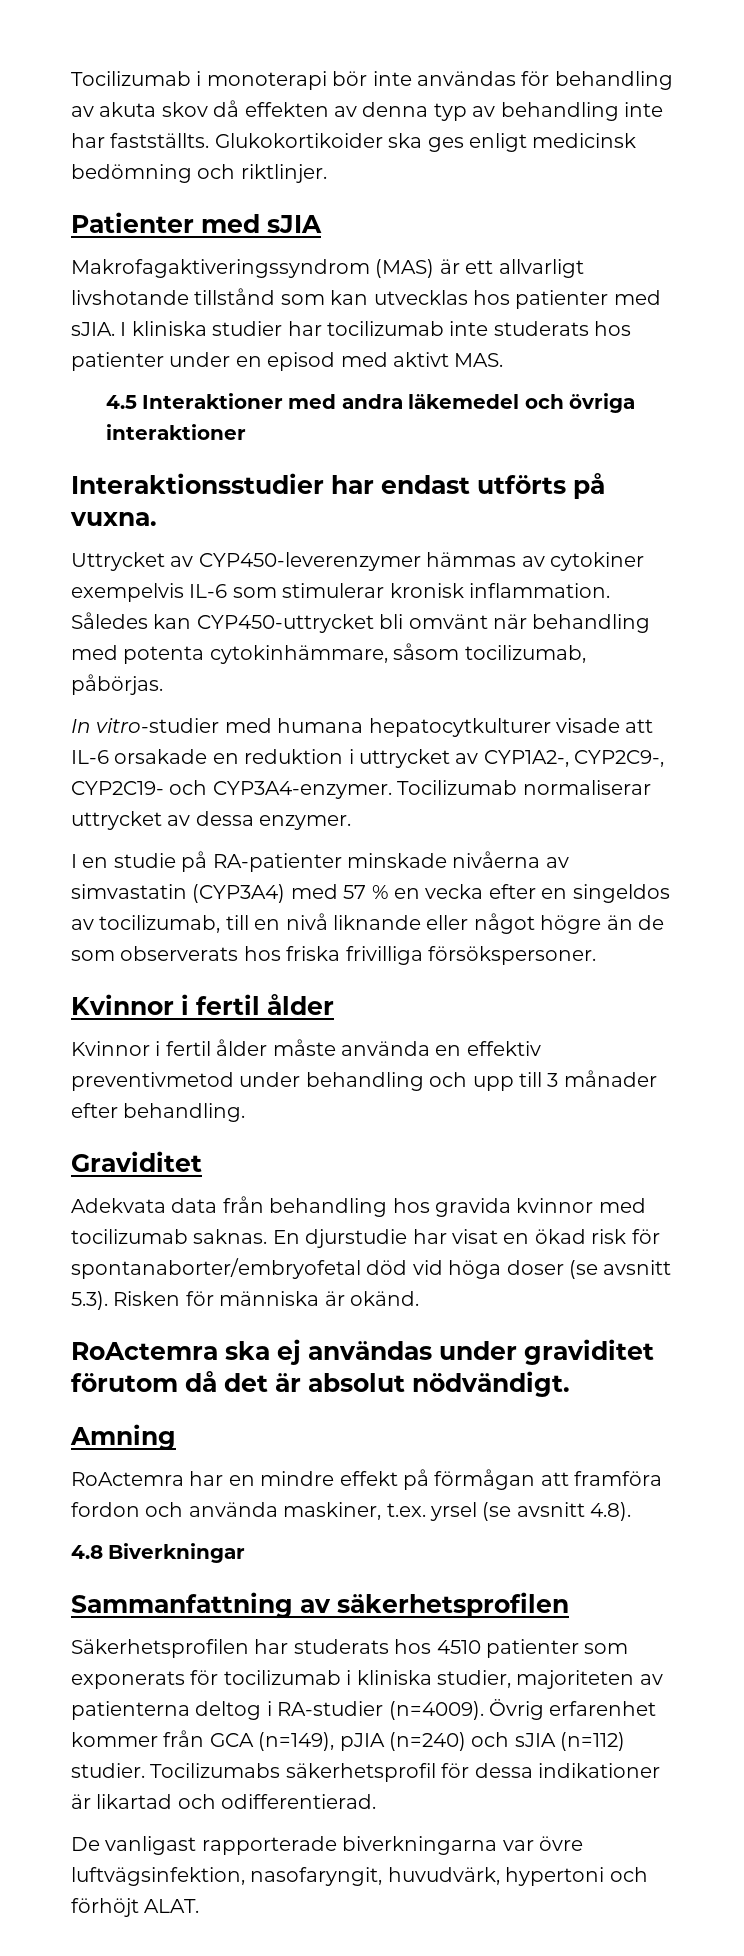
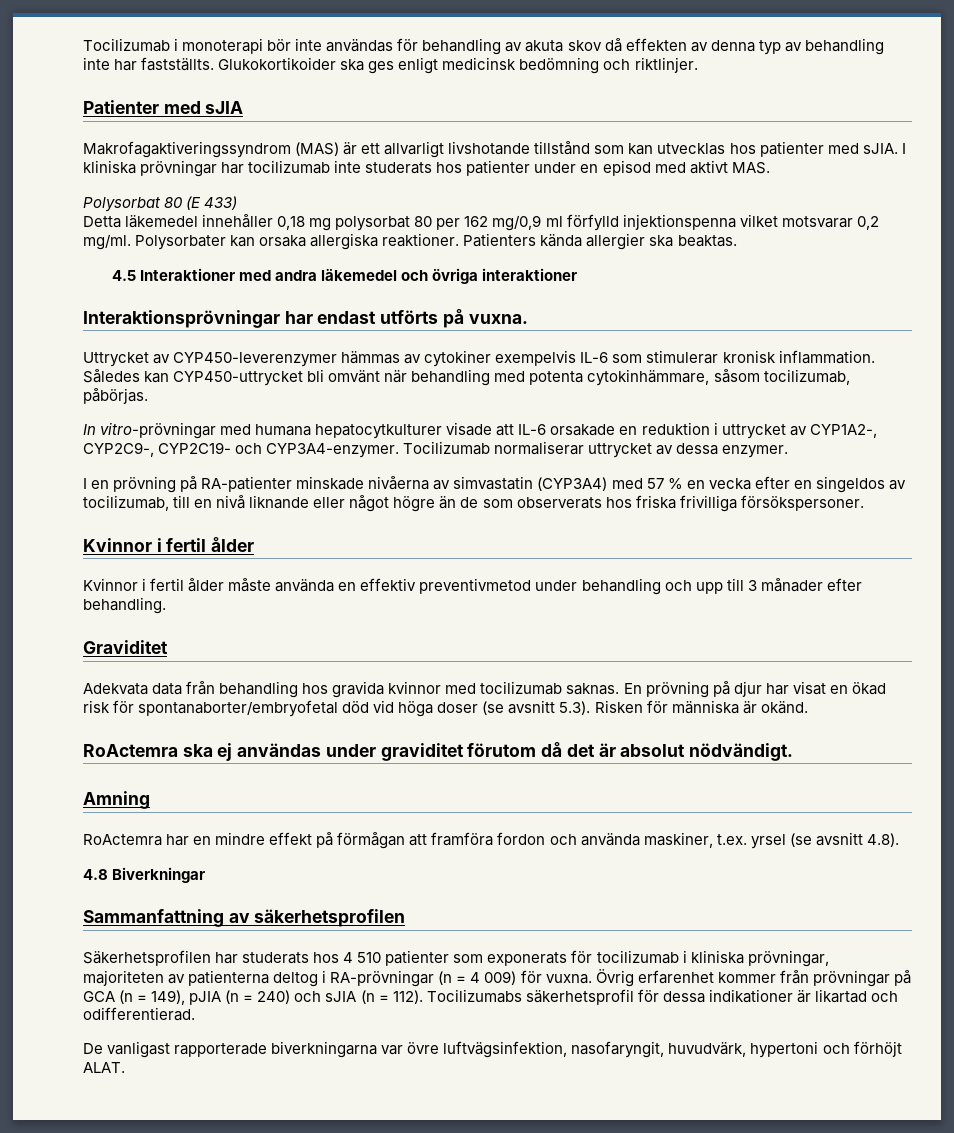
[212,321,283,336] studier -> [140,160,218,177] prövningar
(504, 360) none -> [83,196,238,212] [83,214,879,231] [83,233,737,250] // Polysorbat 80 (E 433) // Detta läkemedel innehåller 0,18 mg polysorbat 80 per 162 mg/0,9 ml förfylld injektionspenna vilket motsvarar 0,2 mg/ml. Polysorbater kan orsaka allergiska reaktioner. Patienters kända allergier ska beaktas.
[71,473,324,494] Interaktionsstudier -> [83,310,280,328] Interaktionsprövningar
[96,718,220,733] vitro-studier -> [100,422,217,439] vitro-prövningar
[113,853,176,868] studie -> [113,476,177,493] prövning
[305,1229,408,1248] djurstudie -> [645,681,762,698] prövning på djur
[436,1640,481,1654] 4510 -> [343,952,382,963] 4 510
[436,1670,511,1688] studier, -> [747,950,829,967] prövningar,
[277,1699,657,1720] [71,1730,626,1751] [71,1763,145,1778] RA-studier (n=4009). Övrig erfarenhet kommer från GCA (n=149), pJIA (n=240) och sJIA (n=112) studier. -> [330,969,911,987] [83,990,423,1005] RA-prövningar (n = 4 009) för vuxna. Övrig erfarenhet kommer från prövningar på GCA (n = 149), pJIA (n = 240) och sJIA (n = 112).

